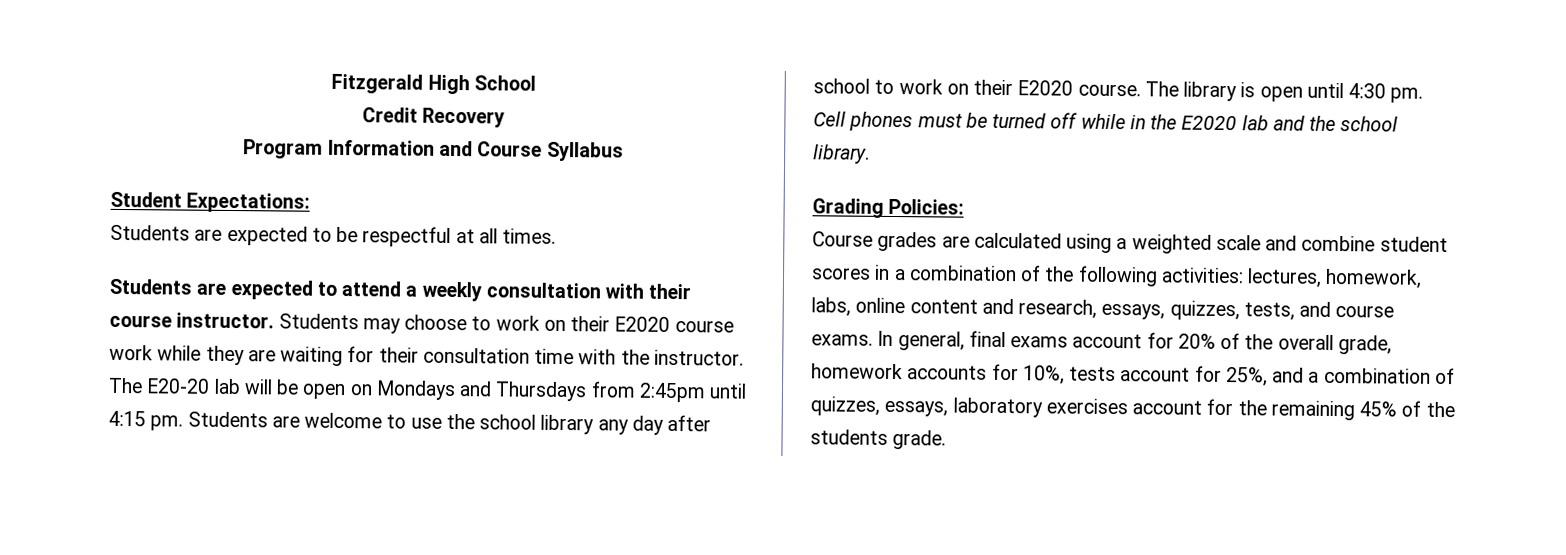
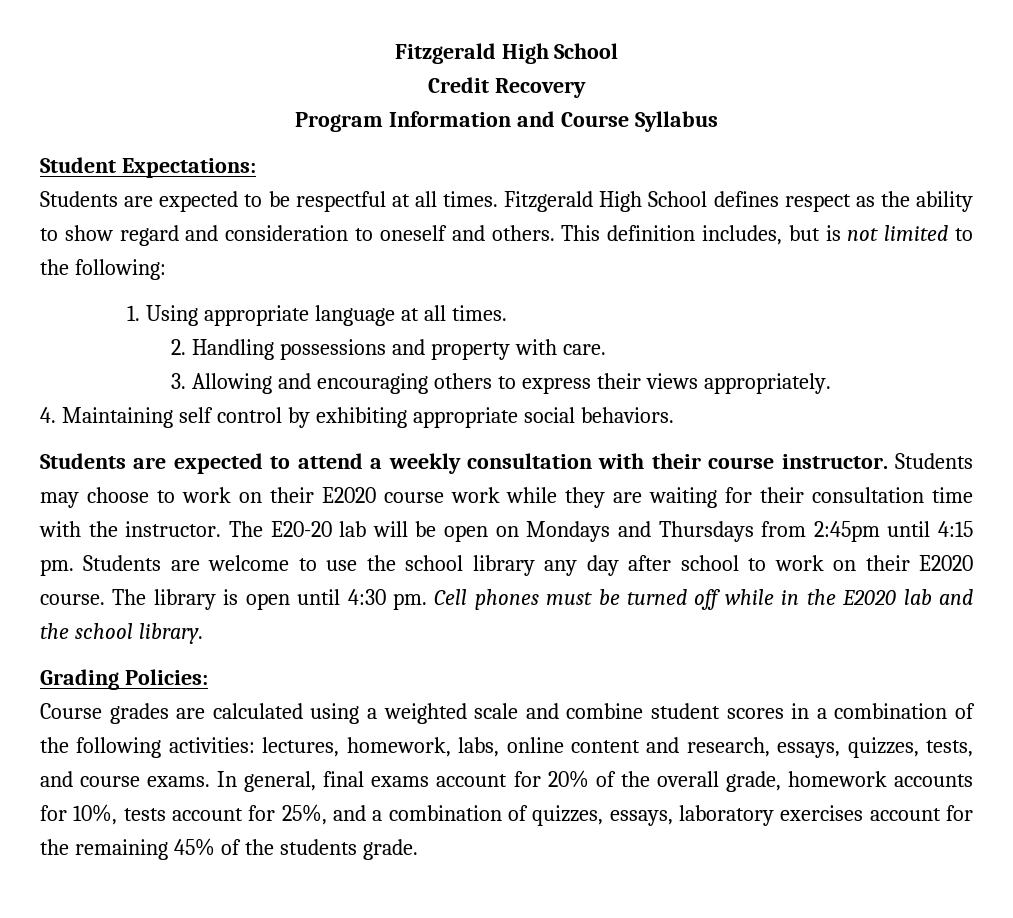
(557, 236) none -> [504,191,973,212] [40,225,973,246] [40,259,166,280] [127,305,508,326] [171,339,606,360] [171,373,831,394] [40,407,674,428] Fitzgerald High School defines respect as the ability to show regard and consideration to oneself and others. This definition includes, but is not limited to the following: // 1. Using appropriate language at all times. // 2. Handling possessions and property with care. // 3. Allowing and encouraging others to express their views appropriately. // 4. Maintaining self control by exhibiting appropriate social behaviors.

